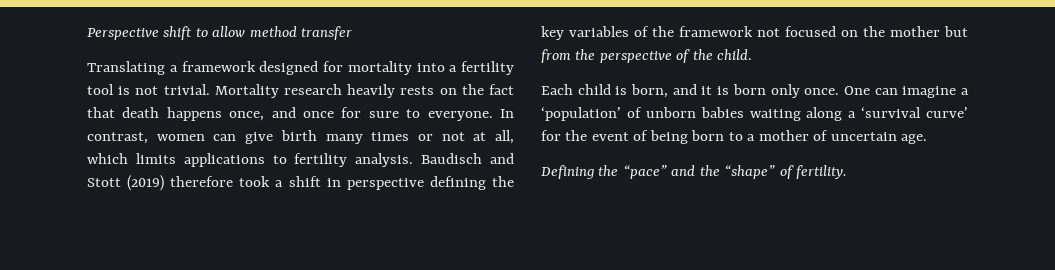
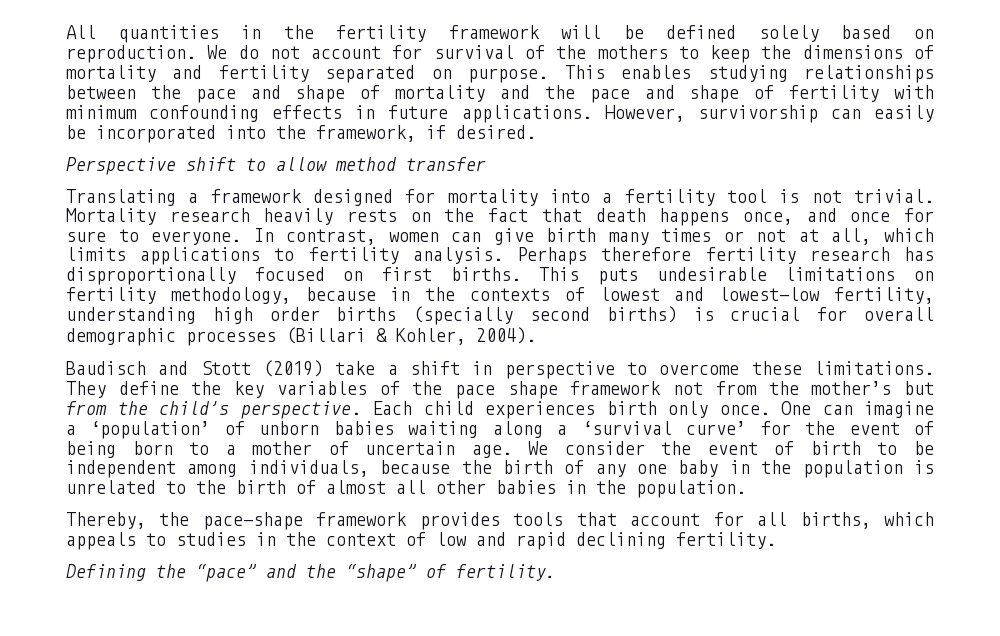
(87, 34) none -> [66,25,934,43] [66,45,935,63] [66,65,935,83] [66,85,935,103] [66,105,934,123] [66,125,536,143] All quantities in the fertility framework will be defined solely based on reproduction. We do not account for survival of the mothers to keep the dimensions of mortality and fertility separated on purpose. This enables studying relationships between the pace and shape of mortality and the pace and shape of fertility with minimum confounding effects in future applications. However, survivorship can easily be incorporated into the framework, if desired. //
(414, 160) none -> [517,247,934,265] [66,267,934,285] [66,287,934,304] [66,306,934,325] [66,327,536,346] Perhaps therefore fertility research has disproportionally focused on first births. This puts undesirable limitations on fertility methodology, because in the contexts of lowest and lowest-low fertility, understanding high order births (specially second births) is crucial for overall demographic processes (Billari & Kohler, 2004). //
[170,176,271,187] therefore took -> [335,361,376,375] take
[429,176,486,190] defining -> [626,361,934,375] [66,381,179,398] to overcome these limitations. They define
[679,26,968,37] [541,49,753,63] [541,84,766,98] framework not focused on the mother but from the perspective of the child. // Each child is born, and it is born -> [455,381,934,399] [66,401,657,419] pace shape framework not from the mother’s but from the child’s perspective. Each child experiences birth
(928, 139) none -> [528,441,934,455] [66,460,934,478] [66,480,746,498] [66,512,935,530] [66,532,776,550] We consider the event of birth to be independent among individuals, because the birth of any one baby in the population is unrelated to the birth of almost all other babies in the population. // Thereby, the pace-shape framework provides tools that account for all births, which appeals to studies in the context of low and rapid declining fertility.

